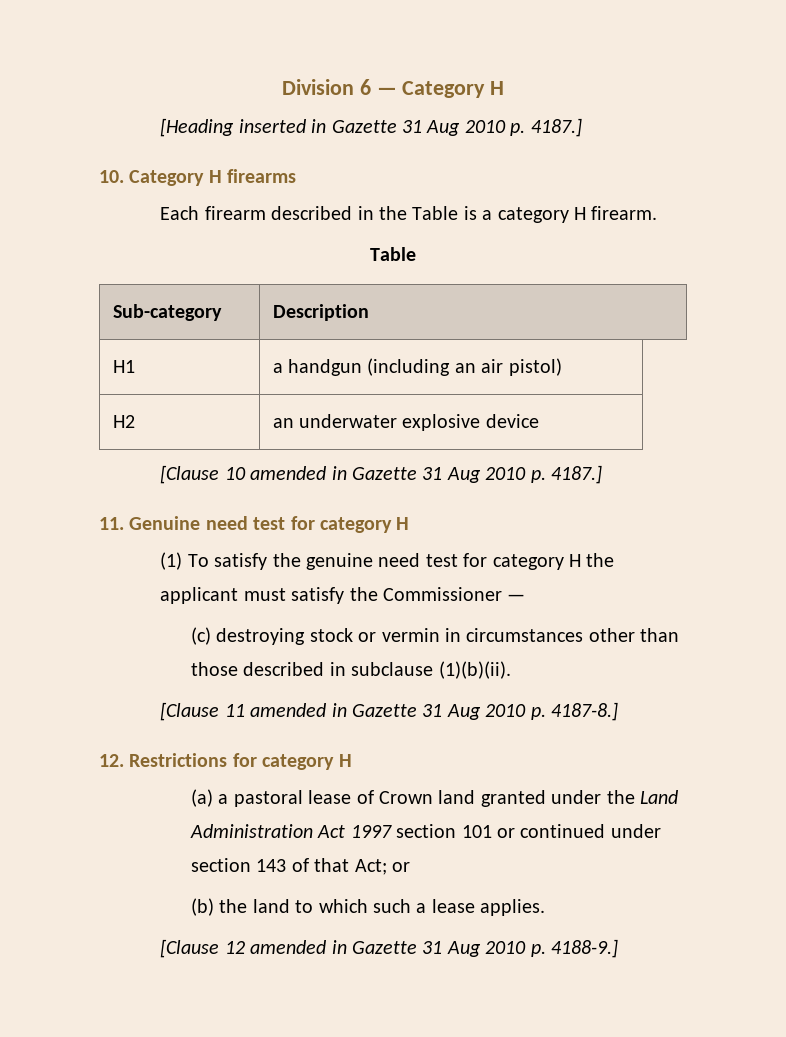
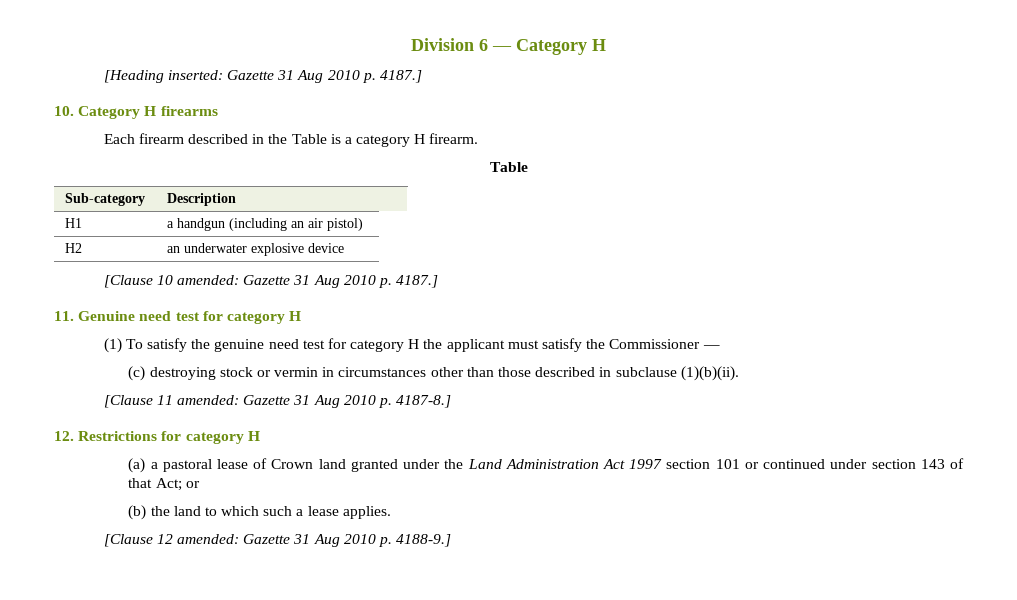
[238,119,327,133] inserted in -> [167,70,223,80] inserted:
[250,466,347,480] amended in -> [176,275,239,285] amended:
[250,703,347,717] amended in -> [176,395,239,405] amended:
[250,940,347,954] amended in -> [176,534,239,544] amended:

